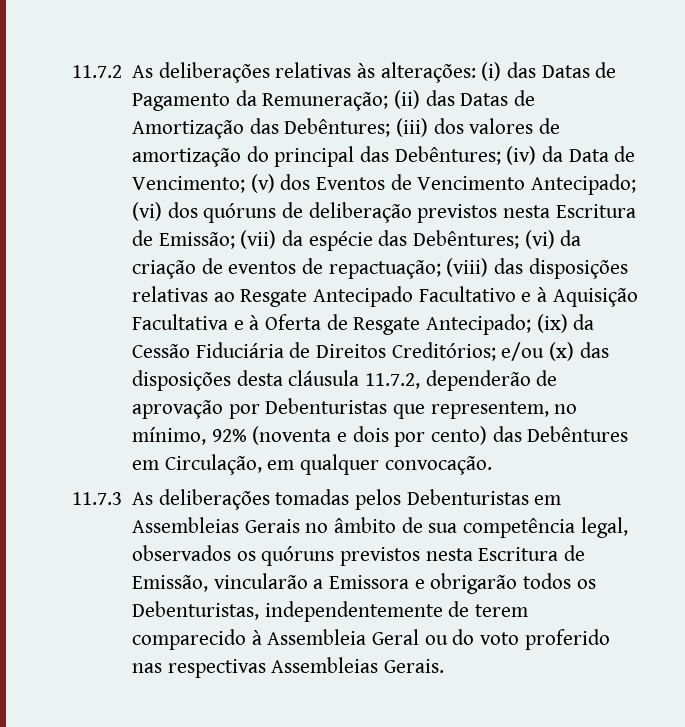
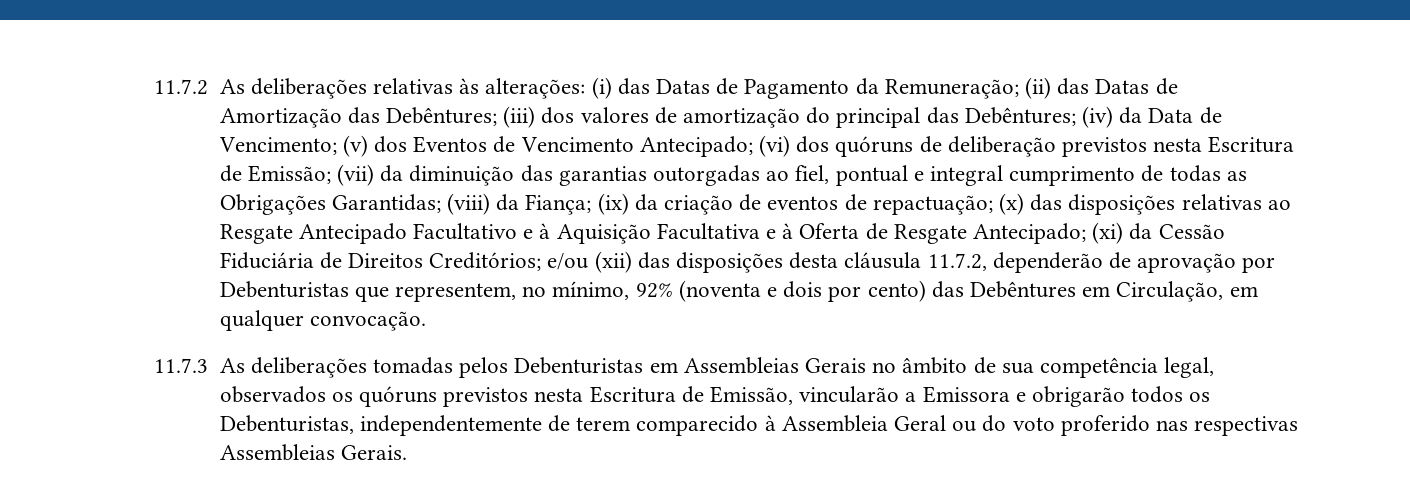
[308,230,555,251] espécie das Debêntures; (vi) -> [409,165,1247,186] [219,193,629,215] diminuição das garantias outorgadas ao fiel, pontual e integral cumprimento de todas as Obrigações Garantidas; (viii) da Fiança; (ix)
[446,258,489,277] (viii) -> [999,193,1025,215] (x)
[536,314,568,333] (ix) -> [1092,222,1124,244] (xi)
[549,342,575,361] (x) -> [594,251,632,273] (xii)

